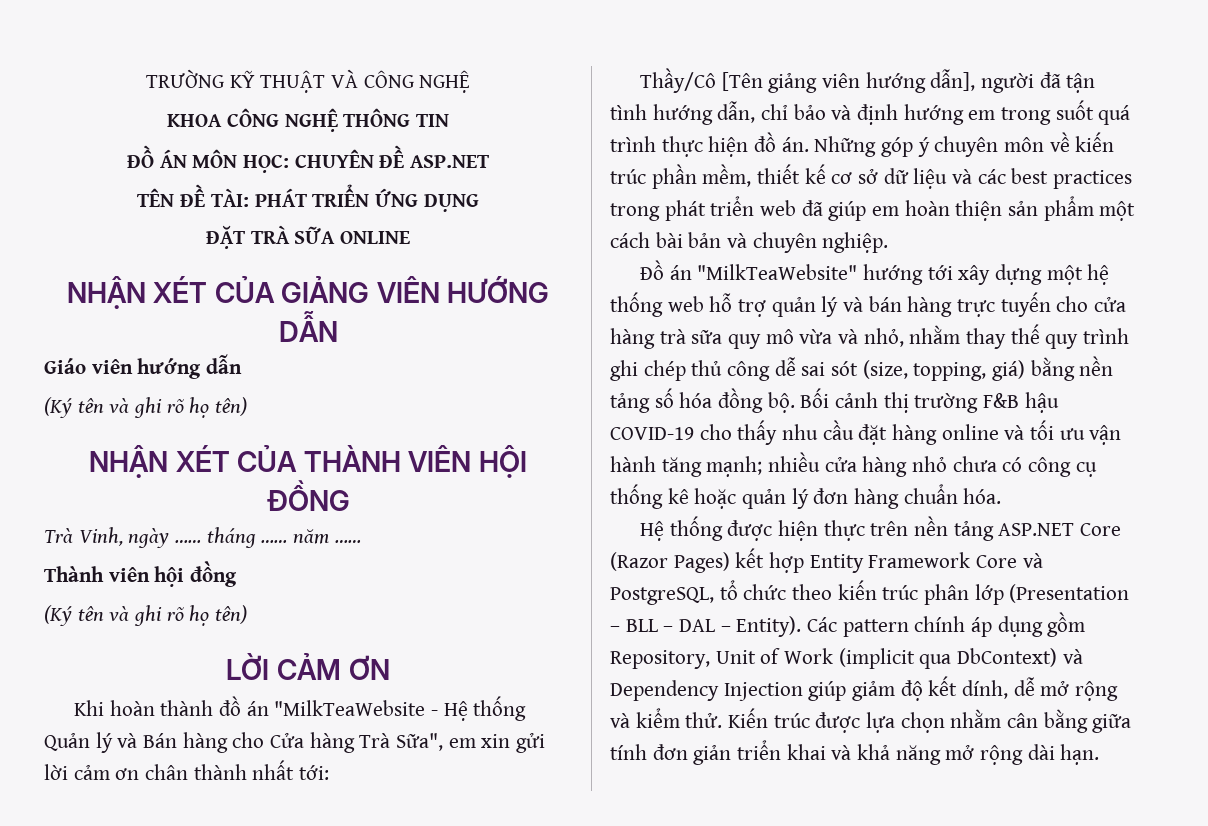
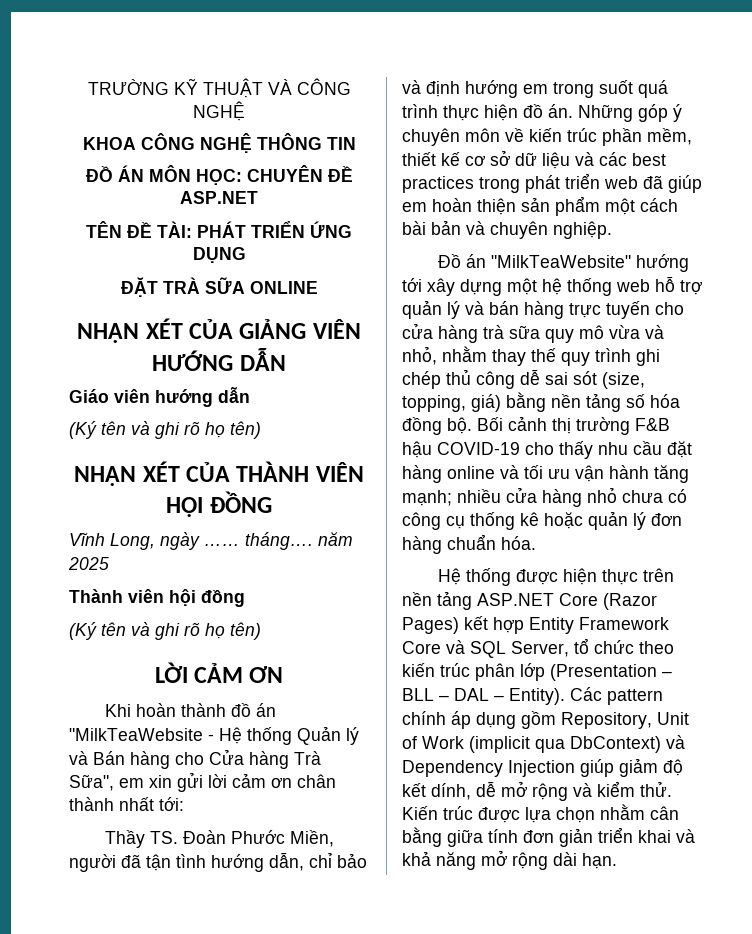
[44,527,361,548] Trà Vinh, ngày …… tháng …… năm …… -> [69,532,353,550] [68,557,109,570] Vĩnh Long, ngày …… tháng…. năm 2025
[640,68,976,93] Thầy/Cô [Tên giảng viên hướng dẫn], -> [104,830,334,848] Thầy TS. Đoàn Phước Miền,
[610,587,714,605] PostgreSQL, -> [470,641,569,658] SQL Server,

